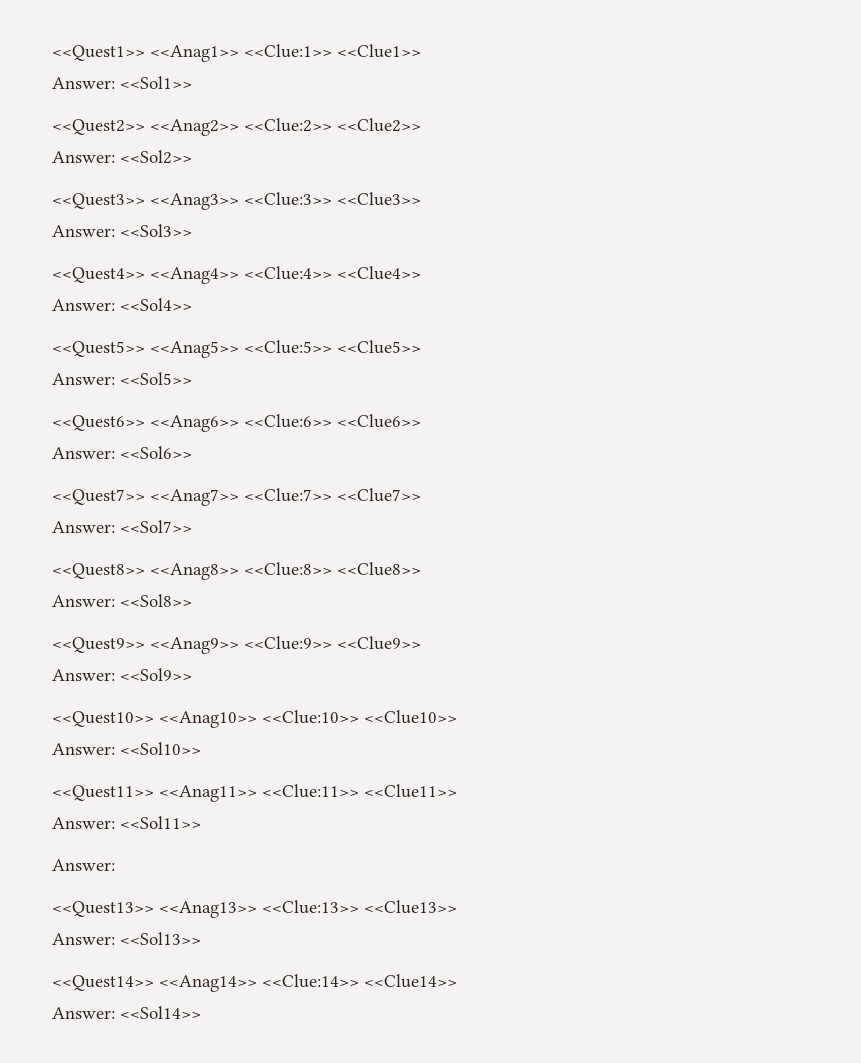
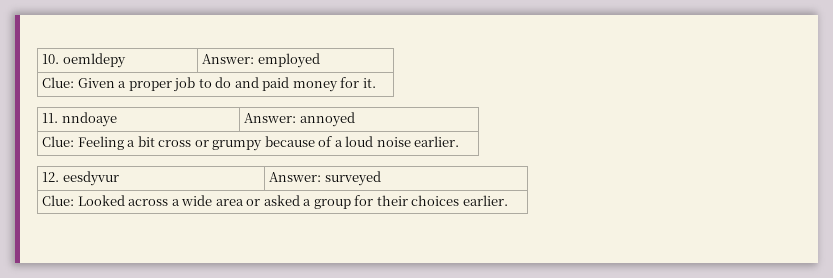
[52,44,421,62] [52,76,192,89] [52,118,421,136] [52,150,192,164] [52,192,421,210] [52,224,192,237] [52,266,421,284] [52,298,192,311] [52,340,421,358] [52,372,192,385] [52,414,421,432] [52,446,192,459] [52,488,421,506] [52,520,192,533] [52,562,421,580] [52,594,192,607] [52,636,421,654] [52,668,192,681] [52,710,457,728] [52,742,201,755] [52,784,457,802] [52,816,201,829] [52,859,115,871] [52,900,457,918] [52,932,201,945] [52,974,457,992] [52,1006,201,1019] <<Quest1>> <<Anag1>> <<Clue:1>> <<Clue1>> // Answer: <<Sol1>> // <<Quest2>> <<Anag2>> <<Clue:2>> <<Clue2>> // Answer: <<Sol2>> // <<Quest3>> <<Anag3>> <<Clue:3>> <<Clue3>> // Answer: <<Sol3>> // <<Quest4>> <<Anag4>> <<Clue:4>> <<Clue4>> // Answer: <<Sol4>> // <<Quest5>> <<Anag5>> <<Clue:5>> <<Clue5>> // Answer: <<Sol5>> // <<Quest6>> <<Anag6>> <<Clue:6>> <<Clue6>> // Answer: <<Sol6>> // <<Quest7>> <<Anag7>> <<Clue:7>> <<Clue7>> // Answer: <<Sol7>> // <<Quest8>> <<Anag8>> <<Clue:8>> <<Clue8>> // Answer: <<Sol8>> // <<Quest9>> <<Anag9>> <<Clue:9>> <<Clue9>> // Answer: <<Sol9>> // <<Quest10>> <<Anag10>> <<Clue:10>> <<Clue10>> // Answer: <<Sol10>> // <<Quest11>> <<Anag11>> <<Clue:11>> <<Clue11>> // Answer: <<Sol11>> // Answer: // <<Quest13>> <<Anag13>> <<Clue:13>> <<Clue13>> // Answer: <<Sol13>> // <<Quest14>> <<Anag14>> <<Clue:14>> <<Clue14>> // Answer: <<Sol14>> -> [42,53,126,68] [202,53,320,68] [42,77,376,92] [42,112,117,127] [244,112,355,127] [42,136,460,151] [42,171,119,186] [269,171,381,186] [42,195,508,209] 10. oemldepy | Answer: employed // Clue: Given a proper job to do and paid money for it. // 11. nndoaye | Answer: annoyed // Clue: Feeling a bit cross or grumpy because of a loud noise earlier. // 12. eesdyvur | Answer: surveyed // Clue: Looked across a wide area or asked a group for their choices earlier.

